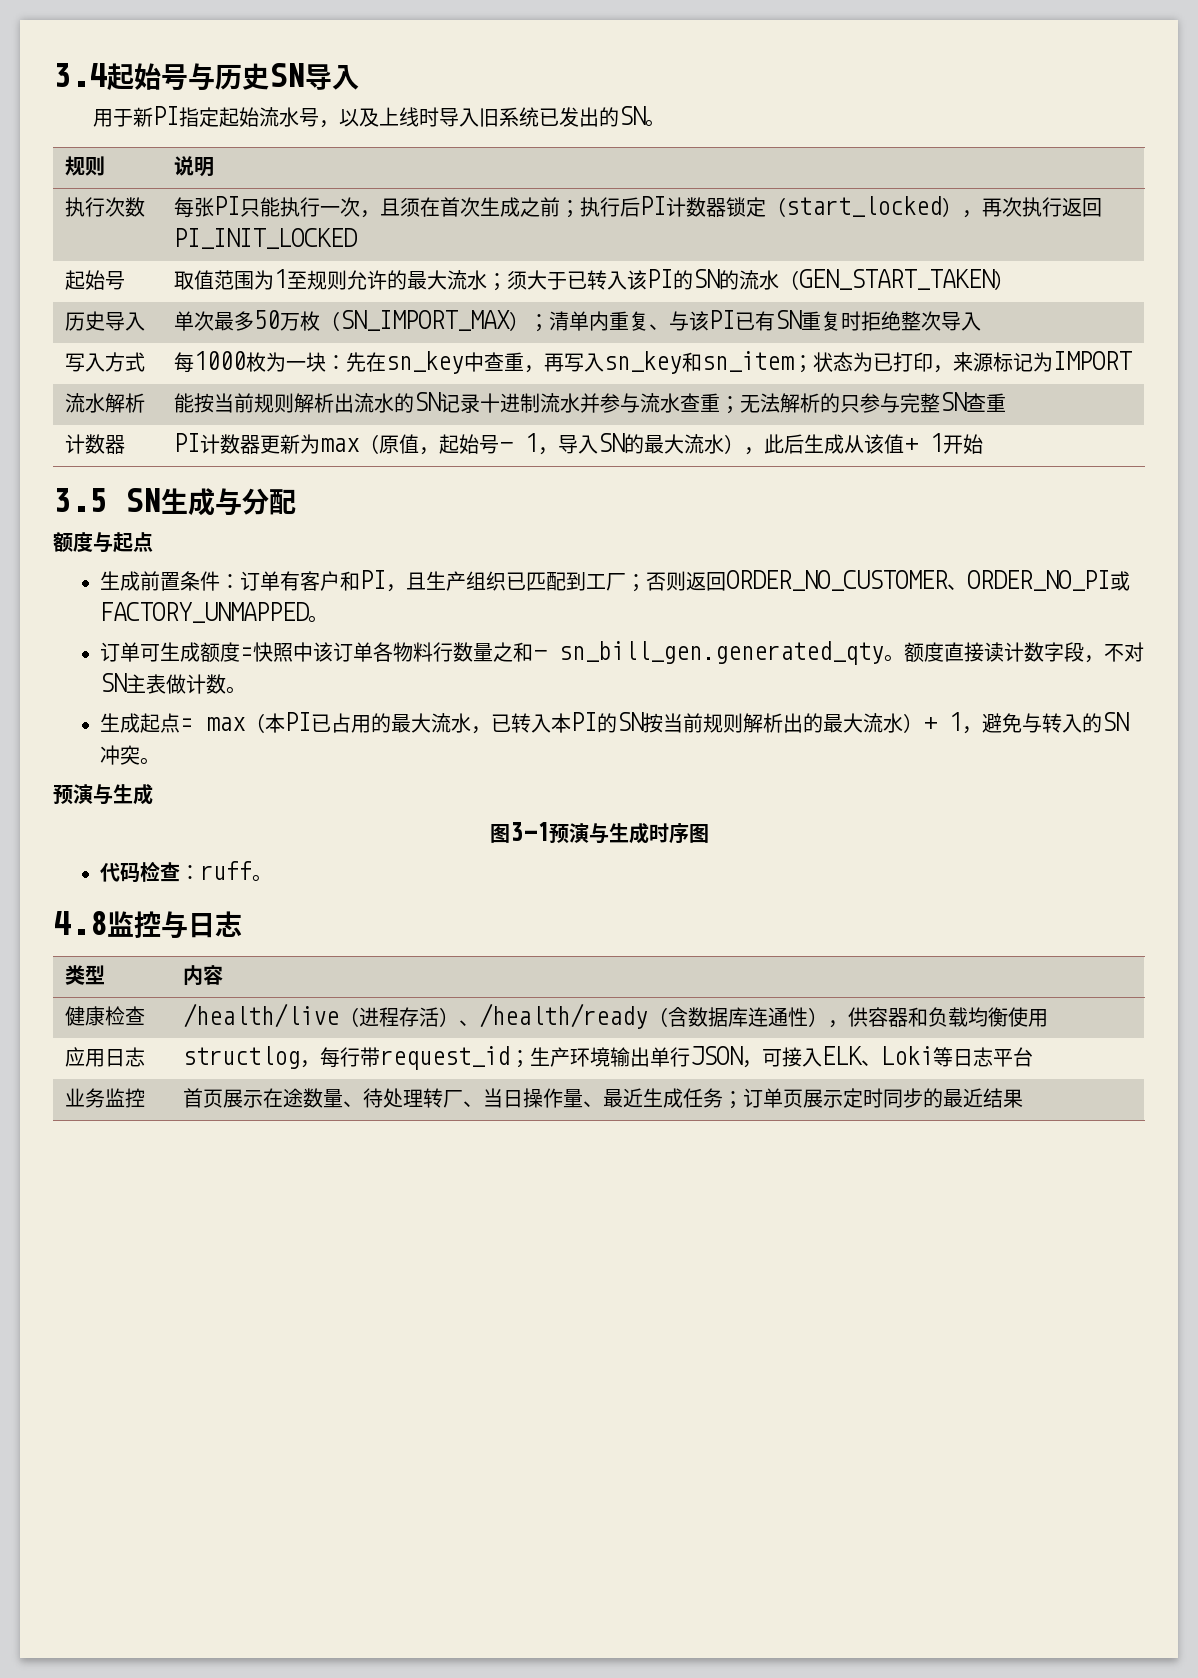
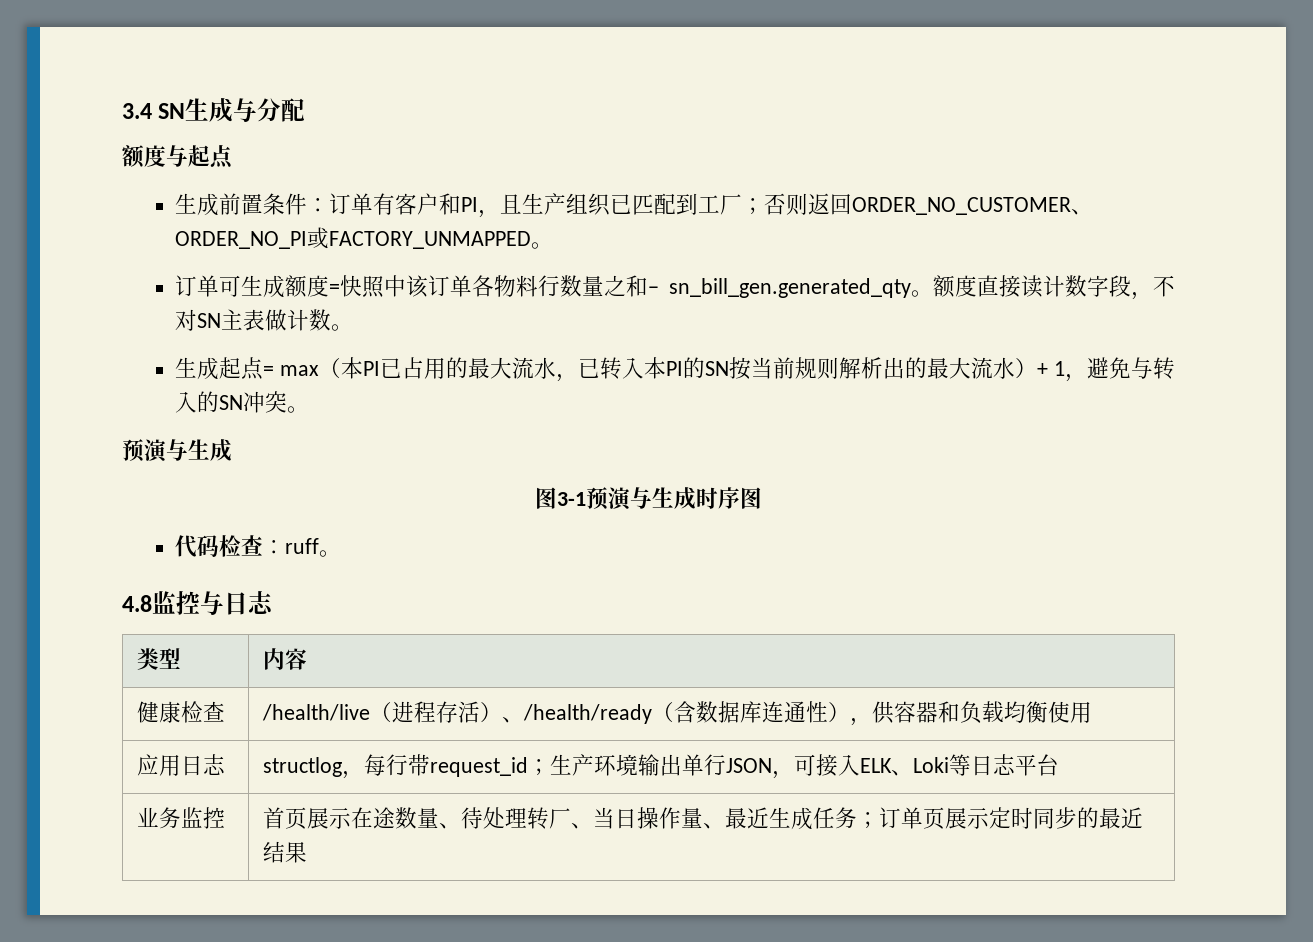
[107,63,359,91] [92,106,665,128] [65,156,106,176] [174,156,215,177] [65,197,146,217] [174,196,1103,218] [174,228,358,249] [65,270,126,290] [174,269,1015,291] [65,311,146,331] [174,310,982,332] [65,352,146,372] [174,351,1133,374] [65,393,146,413] [174,392,1007,414] [65,434,126,454] [174,433,984,455] [53,488,107,512] 起始号与历史SN导入 // 用于新PI指定起始流水号，以及上线时导入旧系统已发出的SN。 // 规则 | 说明 // 执行次数 | 每张PI只能执行一次，且须在首次生成之前；执行后PI计数器锁定（start_locked），再次执行返回PI_INIT_LOCKED // 起始号 | 取值范围为1至规则允许的最大流水；须大于已转入该PI的SN的流水（GEN_START_TAKEN） // 历史导入 | 单次最多50万枚（SN_IMPORT_MAX）；清单内重复、与该PI已有SN重复时拒绝整次导入 // 写入方式 | 每1000枚为一块：先在sn_key中查重，再写入sn_key和sn_item；状态为已打印，来源标记为IMPORT // 流水解析 | 能按当前规则解析出流水的SN记录十进制流水并参与流水查重；无法解析的只参与完整SN查重 // 计数器 | PI计数器更新为max（原值，起始号− 1，导入SN的最大流水），此后生成从该值+ 1开始 // 3.5 -> (152, 111) none

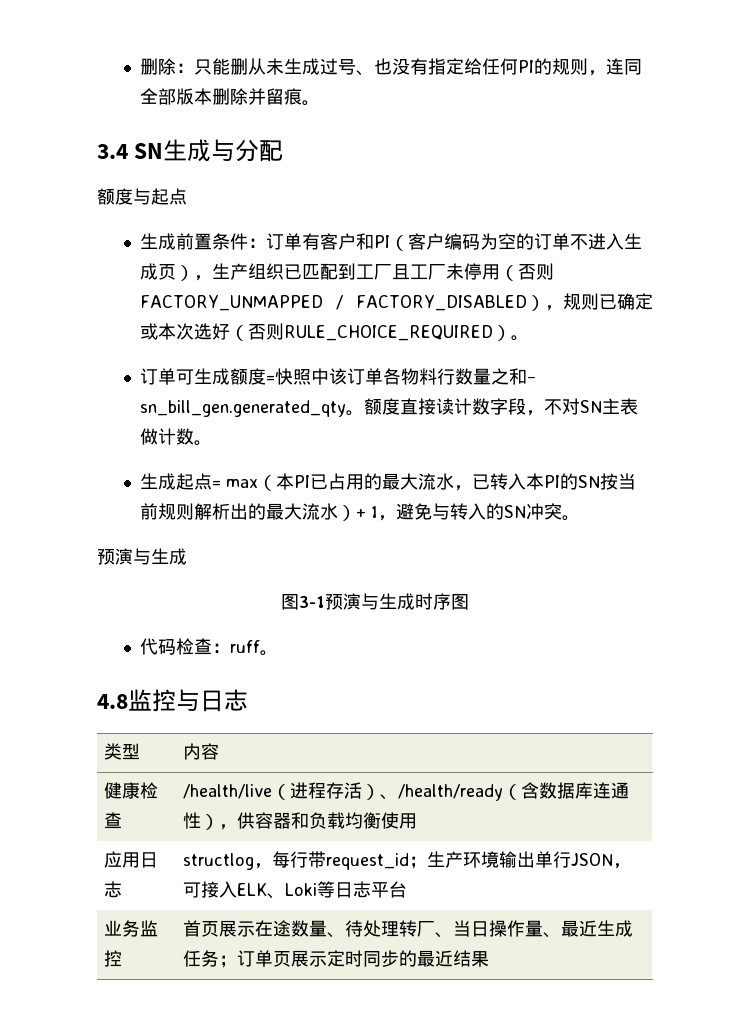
(122, 111) none -> [140,58,643,76] [140,88,321,106] 删除：只能删从未生成过号、也没有指定给任何PI的规则，连同全部版本删除并留痕。 //
[478,194,523,218] ，且 -> [390,233,643,251] [140,263,213,281] （客户编码为空的订单不进入生成页），
[742,193,1094,215] [175,227,532,249] ；否则返回ORDER_NO_CUSTOMER、ORDER_NO_PI或FACTORY_UNMAPPED -> [392,263,555,281] [140,293,653,311] [140,323,512,341] 且工厂未停用（否则FACTORY_UNMAPPED / FACTORY_DISABLED），规则已确定或本次选好（否则RULE_CHOICE_REQUIRED）

